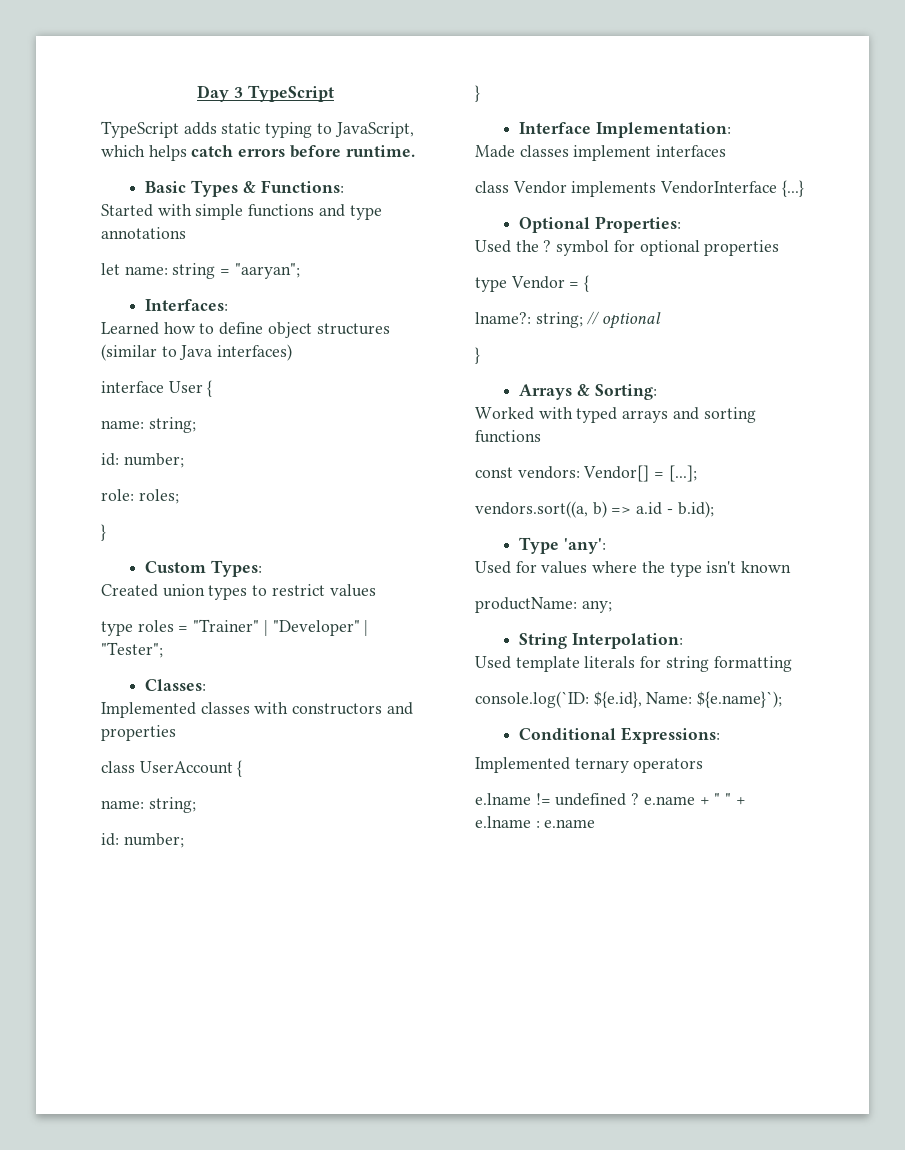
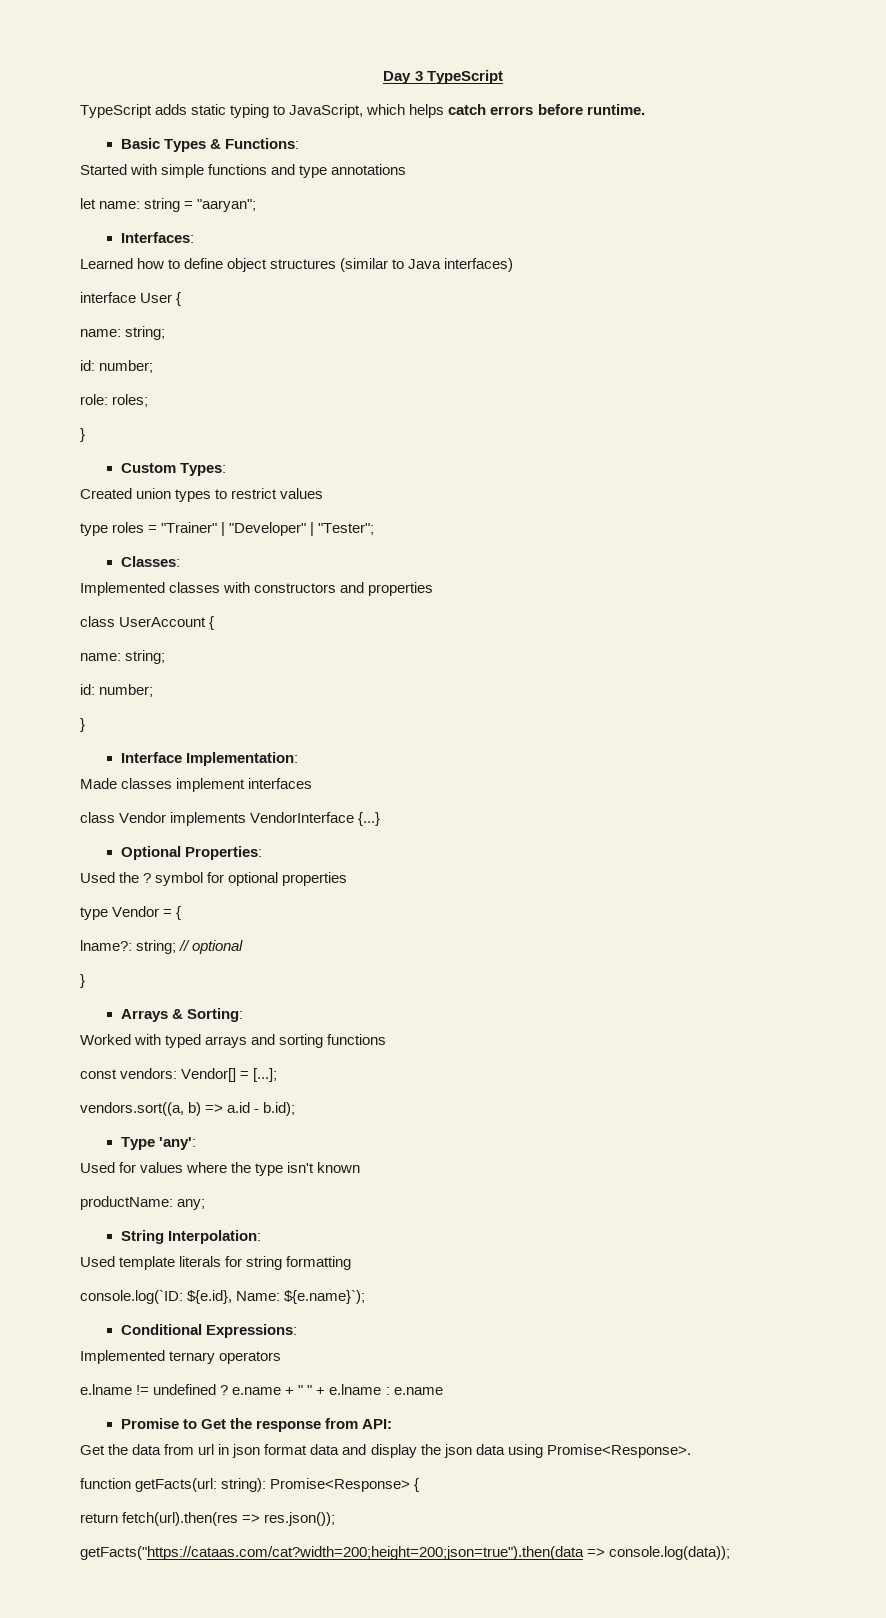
(596, 823) none -> [120,1418,392,1432] [80,1444,691,1458] [80,1478,420,1492] [80,1512,336,1526] [80,1546,731,1560] // Promise to Get the response from API: // Get the data from url in json format data and display the json data using Promise<Response>. // function getFacts(url: string): Promise<Response> { // return fetch(url).then(res => res.json()); // getFacts("https://cataas.com/cat?width=200;height=200;json=true").then(data => console.log(data));

